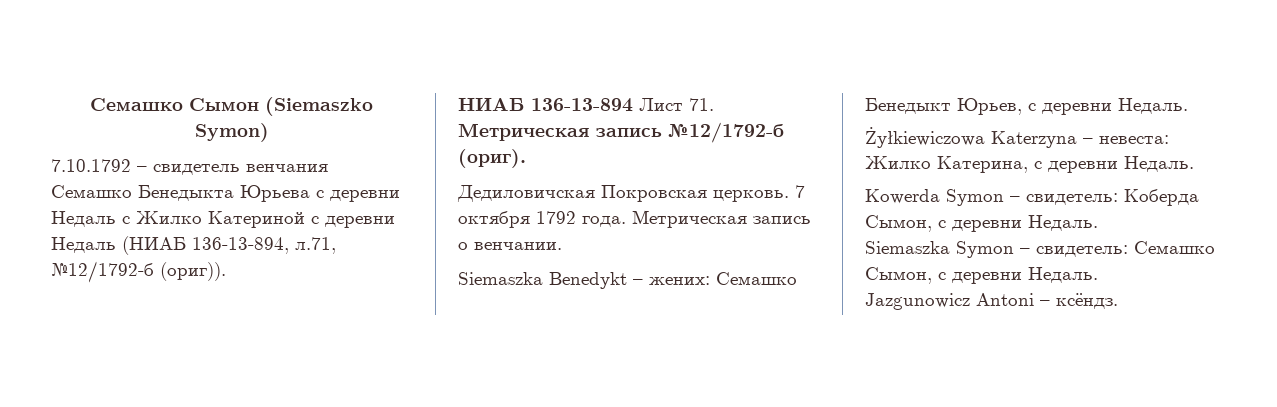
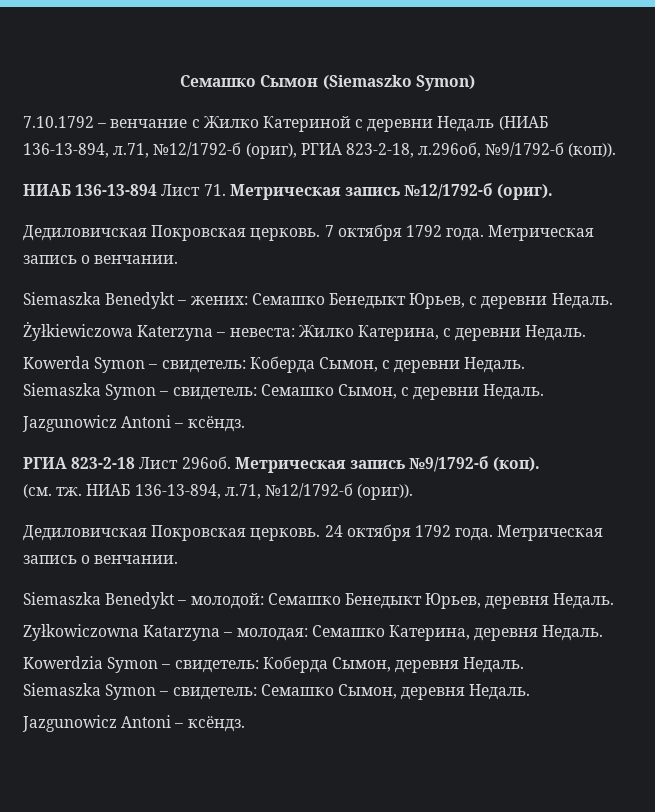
[153,164,328,175] [51,185,400,202] [51,211,116,227] свидетель венчания Семашко Бенедыкта Юрьева с деревни Недаль -> [110,119,188,128] венчание
[160,262,226,281] (ориг)). -> [245,142,617,159] (ориг), РГИА 823-2-18, л.296об, №9/1792-б (коп)).
(1118, 301) none -> [23,456,541,473] [23,483,414,500] [23,524,604,541] [23,555,179,564] [23,592,615,609] [23,624,604,641] [23,656,525,673] [23,683,531,700] [22,715,245,732] // РГИА 823-2-18 Лист 296об. Метрическая запись №9/1792-б (коп). // (см. тж. НИАБ 136-13-894, л.71, №12/1792-б (ориг)). // Дедиловичская Покровская церковь. 24 октября 1792 года. Метрическая запись о венчании. // Siemaszka Benedykt – молодой: Семашко Бенедыкт Юрьев, деревня Недаль. // Zyłkowiczowna Katarzyna – молодая: Семашко Катерина, деревня Недаль. // Kowerdzia Symon – свидетель: Коберда Сымон, деревня Недаль. // Siemaszka Symon – свидетель: Семашко Сымон, деревня Недаль. // Jazgunowicz Antoni – ксёндз.

